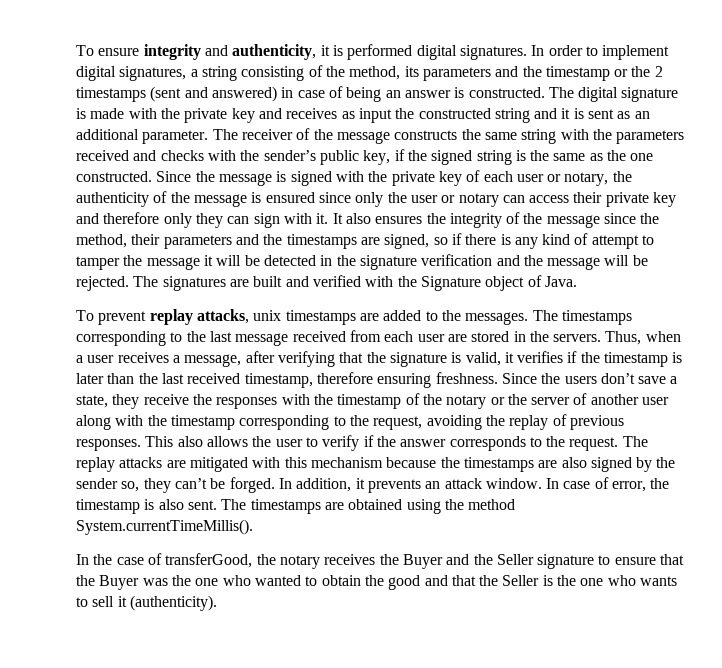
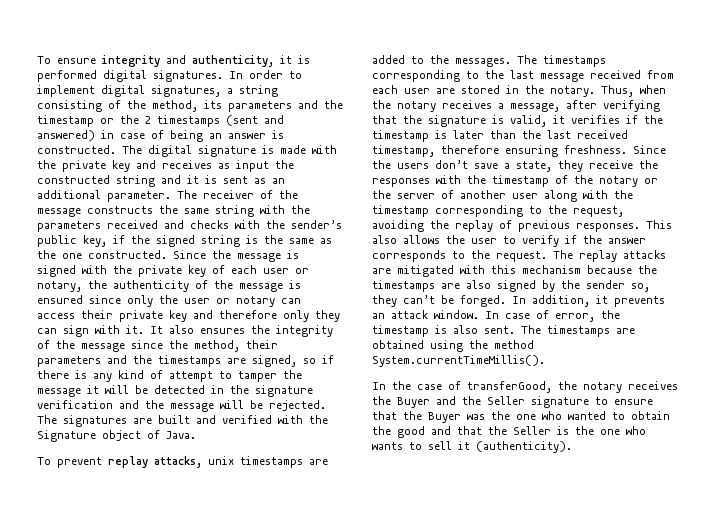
[553,334,602,342] servers. -> [550,86,595,97] notary.
[76,355,115,363] a user -> [372,100,436,112] the notary

